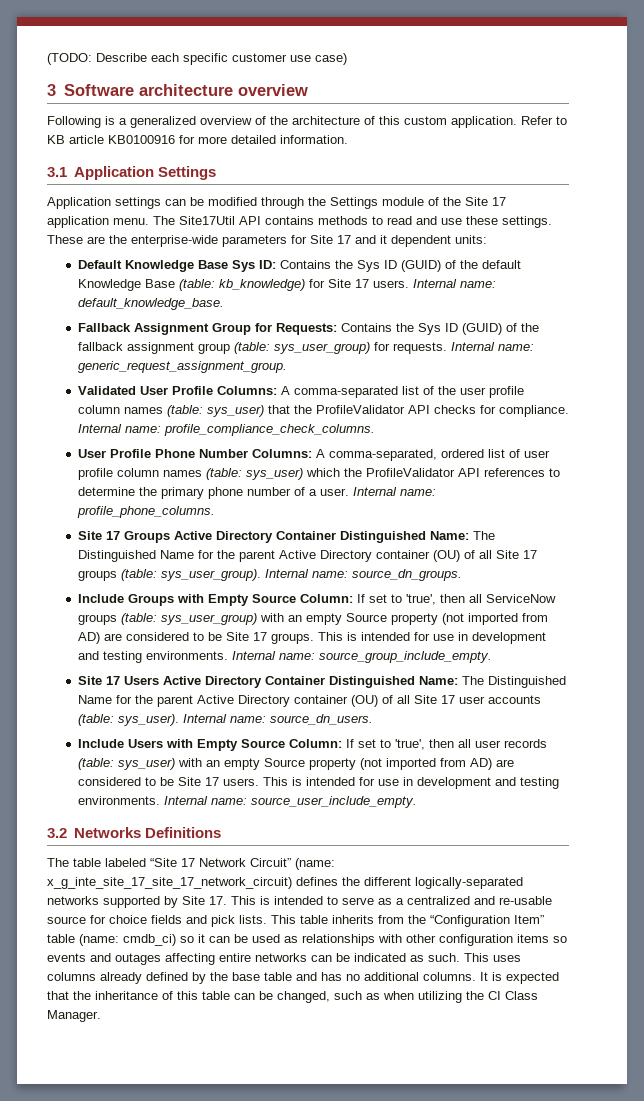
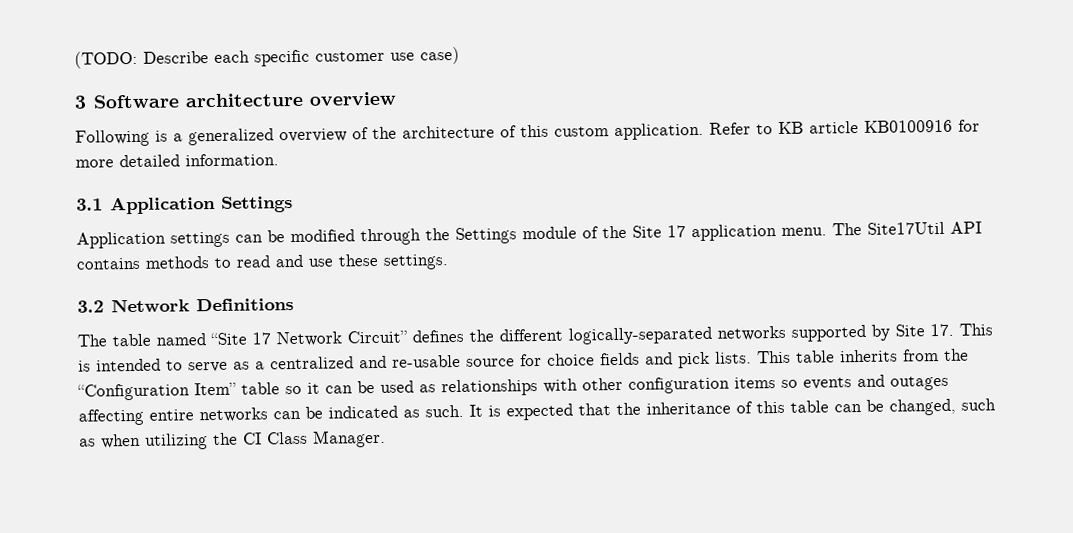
[47,235,487,247] [77,260,521,272] [77,279,496,291] [77,298,224,310] [77,323,539,335] [77,342,534,354] [77,361,287,373] [77,386,524,398] [77,405,569,417] [77,424,375,436] [77,449,550,461] [77,468,560,480] [77,487,436,499] [76,506,215,518] [77,531,495,543] [77,550,537,562] [77,569,462,581] [77,594,556,606] [77,613,548,625] [77,632,546,644] [77,651,492,663] [77,676,566,688] [77,695,541,707] [77,714,373,726] [77,739,547,751] [77,758,514,770] [77,777,559,789] [77,796,417,808] These are the enterprise-wide parameters for Site 17 and it dependent units: // Default Knowledge Base Sys ID: Contains the Sys ID (GUID) of the default Knowledge Base (table: kb_knowledge) for Site 17 users. Internal name: default_knowledge_base. // Fallback Assignment Group for Requests: Contains the Sys ID (GUID) of the fallback assignment group (table: sys_user_group) for requests. Internal name: generic_request_assignment_group. // Validated User Profile Columns: A comma-separated list of the user profile column names (table: sys_user) that the ProfileValidator API checks for compliance. Internal name: profile_compliance_check_columns. // User Profile Phone Number Columns: A comma-separated, ordered list of user profile column names (table: sys_user) which the ProfileValidator API references to determine the primary phone number of a user. Internal name: profile_phone_columns. // Site 17 Groups Active Directory Container Distinguished Name: The Distinguished Name for the parent Active Directory container (OU) of all Site 17 groups (table: sys_user_group). Internal name: source_dn_groups. // Include Groups with Empty Source Column: If set to 'true', then all ServiceNow groups (table: sys_user_group) with an empty Source property (not imported from AD) are considered to be Site 17 groups. This is intended for use in development and testing environments. Internal name: source_group_include_empty. // Site 17 Users Active Directory Container Distinguished Name: The Distinguished Name for the parent Active Directory container (OU) of all Site 17 user accounts (table: sys_user). Internal name: source_dn_users. // Include Users with Empty Source Column: If set to 'true', then all user records (table: sys_user) with an empty Source property (not imported from AD) are considered to be Site 17 users. This is intended for use in development and testing environments. Internal name: source_user_include_empty. -> (449, 262) none
[73,827,141,838] Networks -> [111,298,191,313] Network
[105,858,146,867] labeled -> [156,333,206,346] named
[295,858,335,870] [47,877,292,889] (name: x_g_inte_site_17_site_17_network_circuit) -> (407, 337) none
[79,934,176,946] (name: cmdb_ci) -> (280, 388) none
[464,953,521,962] [47,972,476,984] This uses columns already defined by the base table and has no additional columns. -> (464, 411) none

